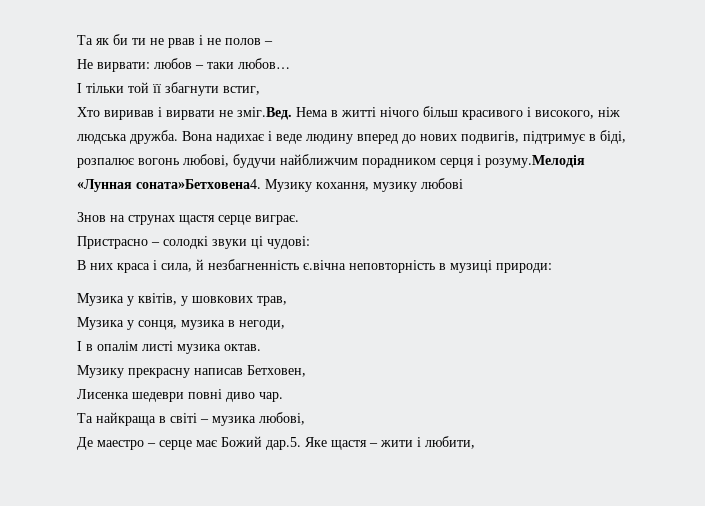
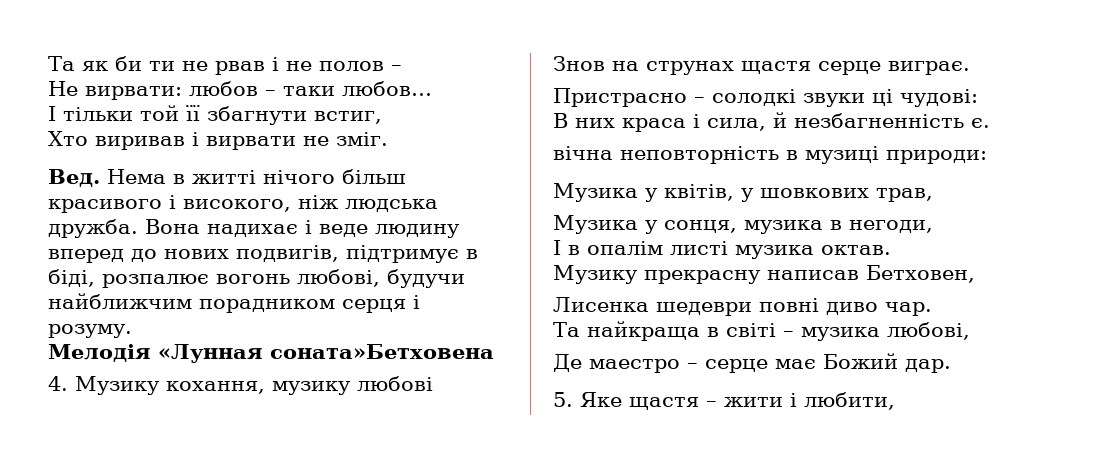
[237,107,292,120] зміг.Вед. -> [336,132,388,146] [48,169,100,187] зміг. // Вед.
[485,155,585,168] [77,179,261,192] розуму.Мелодія «Лунная соната»Бетховена4. -> [48,324,132,338] [48,344,494,363] [48,376,68,391] розуму. // Мелодія «Лунная соната»Бетховена // 4.
[303,260,346,270] є.вічна -> [971,118,990,128] [553,146,613,160] є. // вічна
[266,437,301,450] дар.5. -> [905,359,951,373] [553,392,573,407] дар. // 5.

